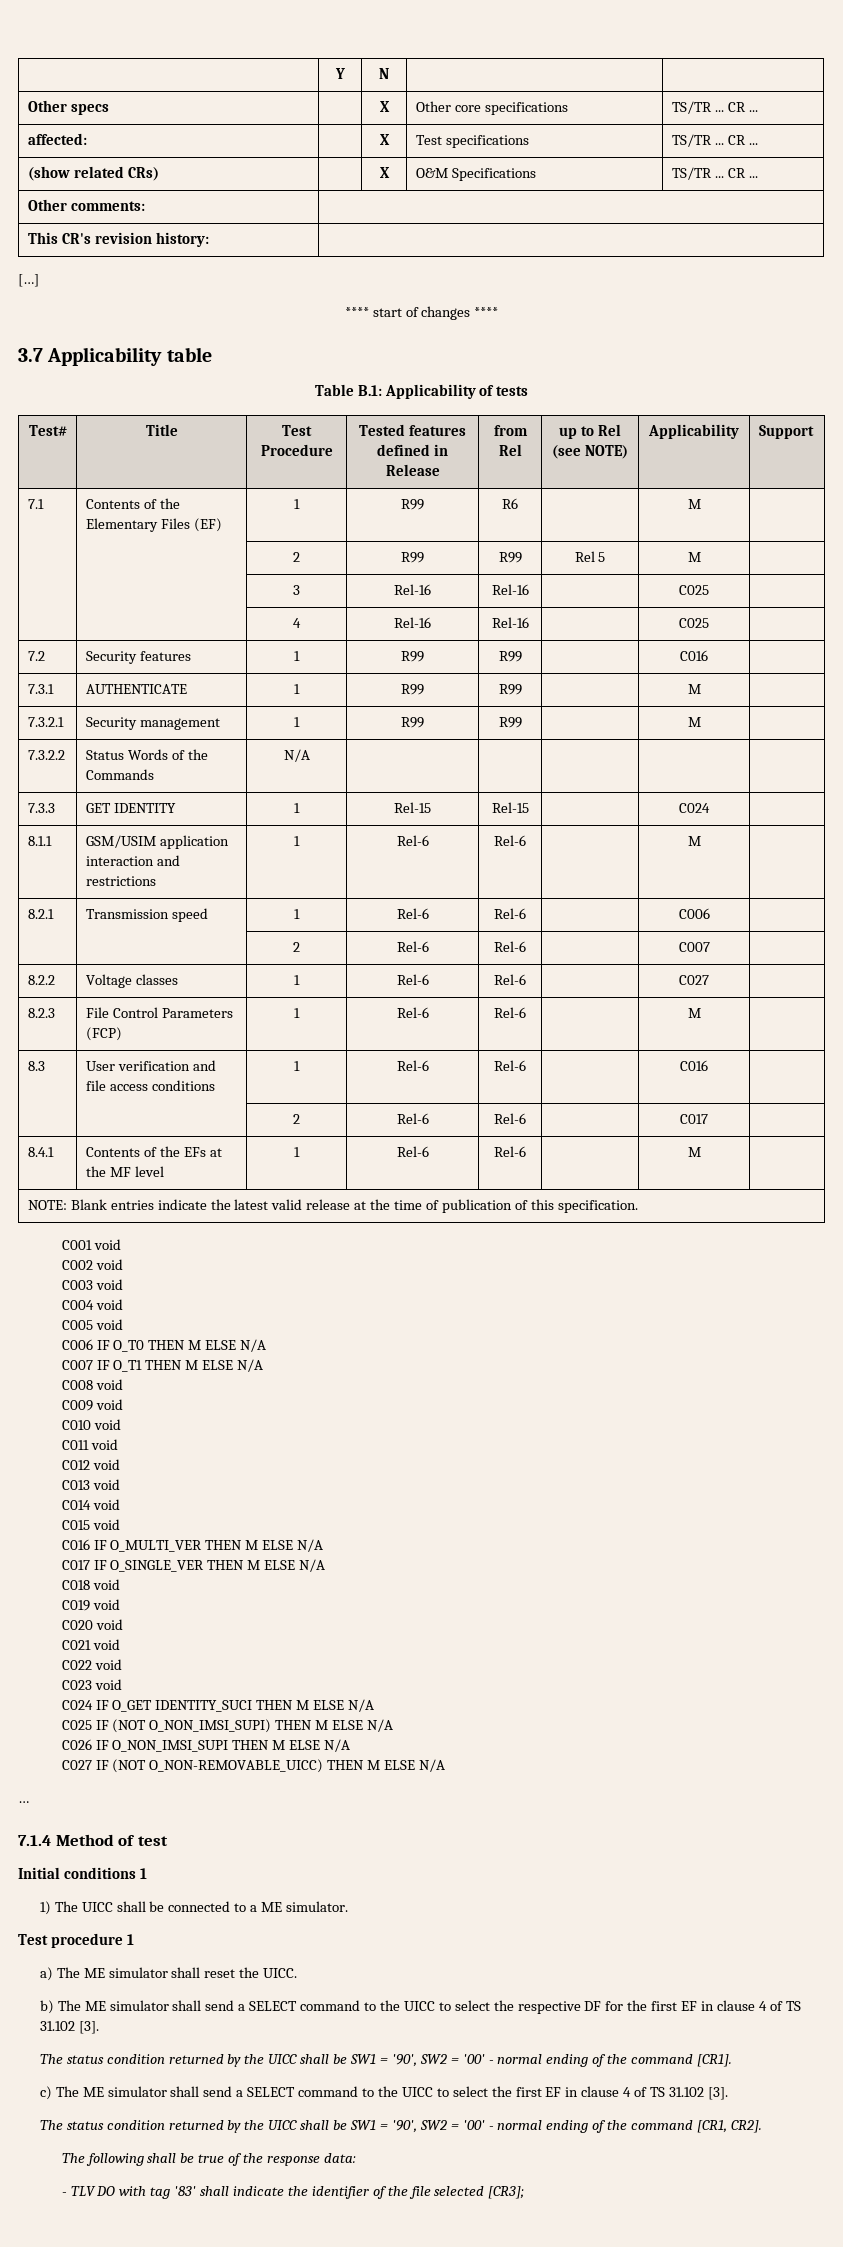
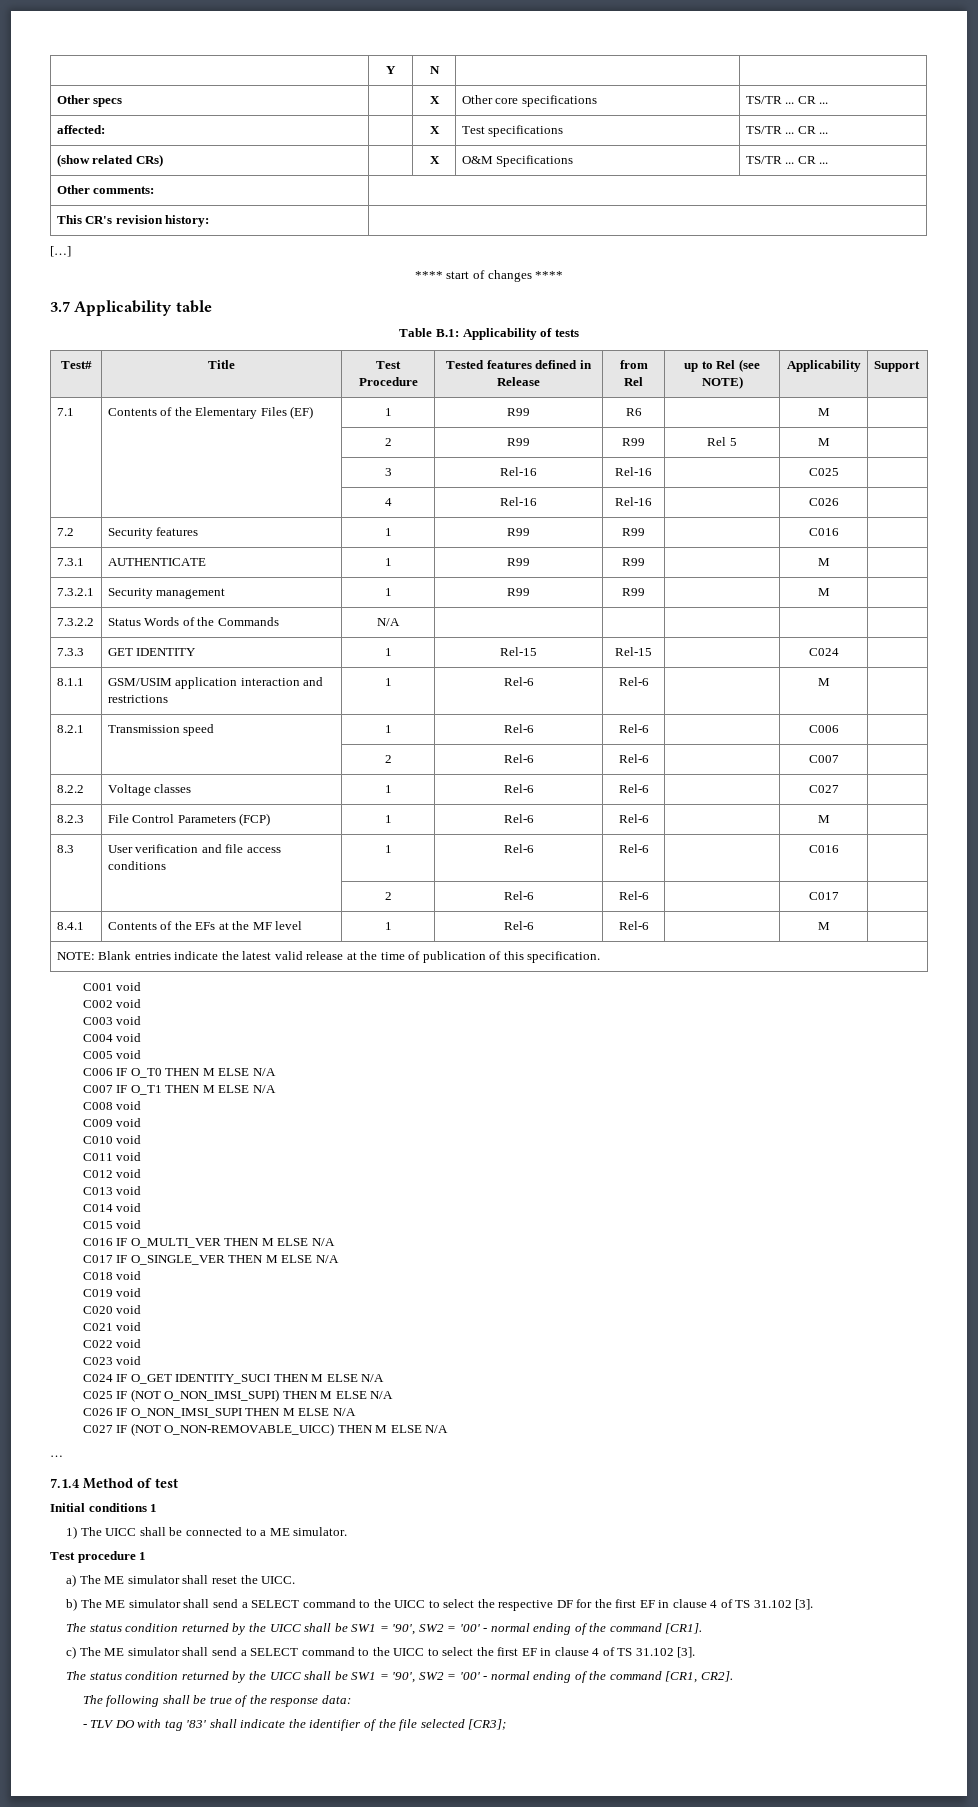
[679,618,709,628] C025 -> [808,498,839,506] C026

